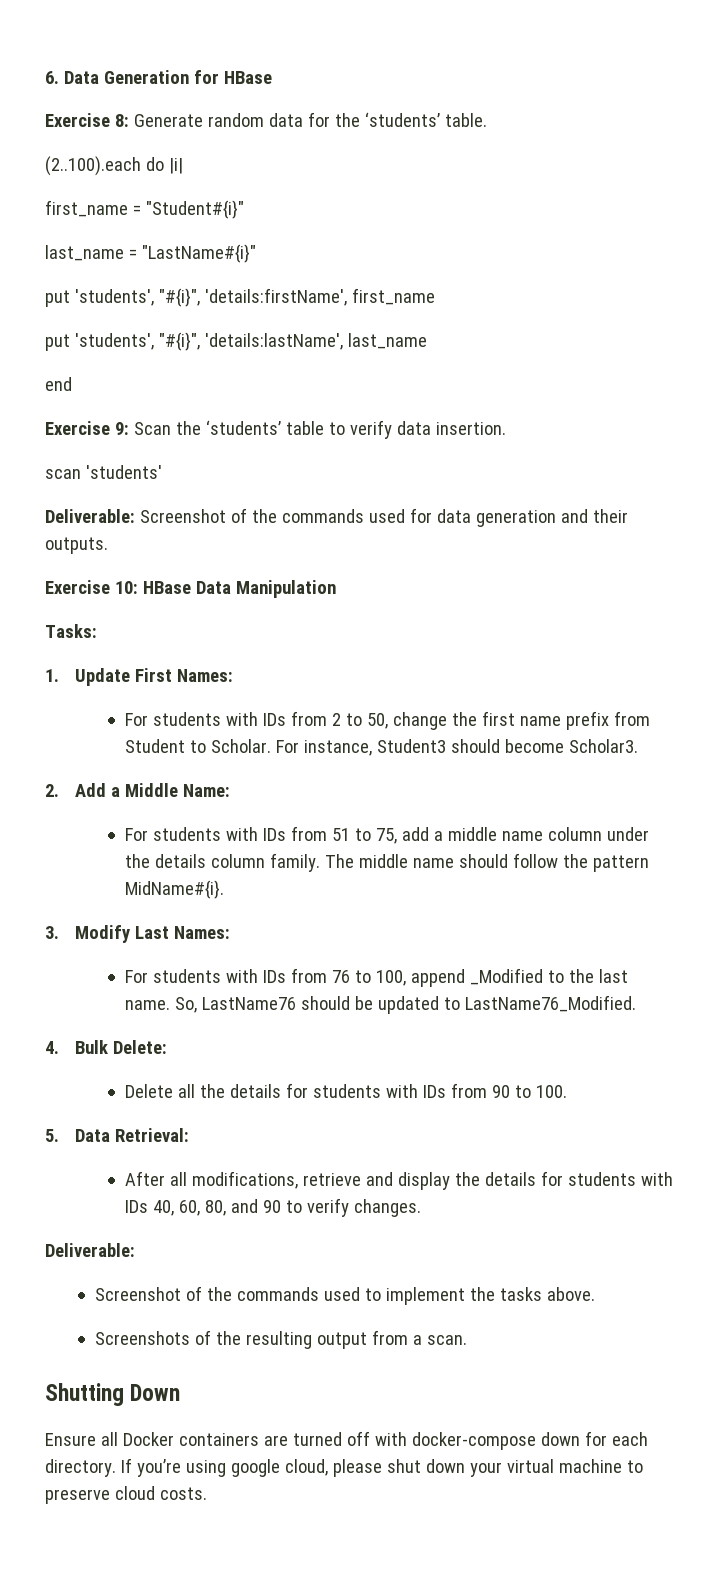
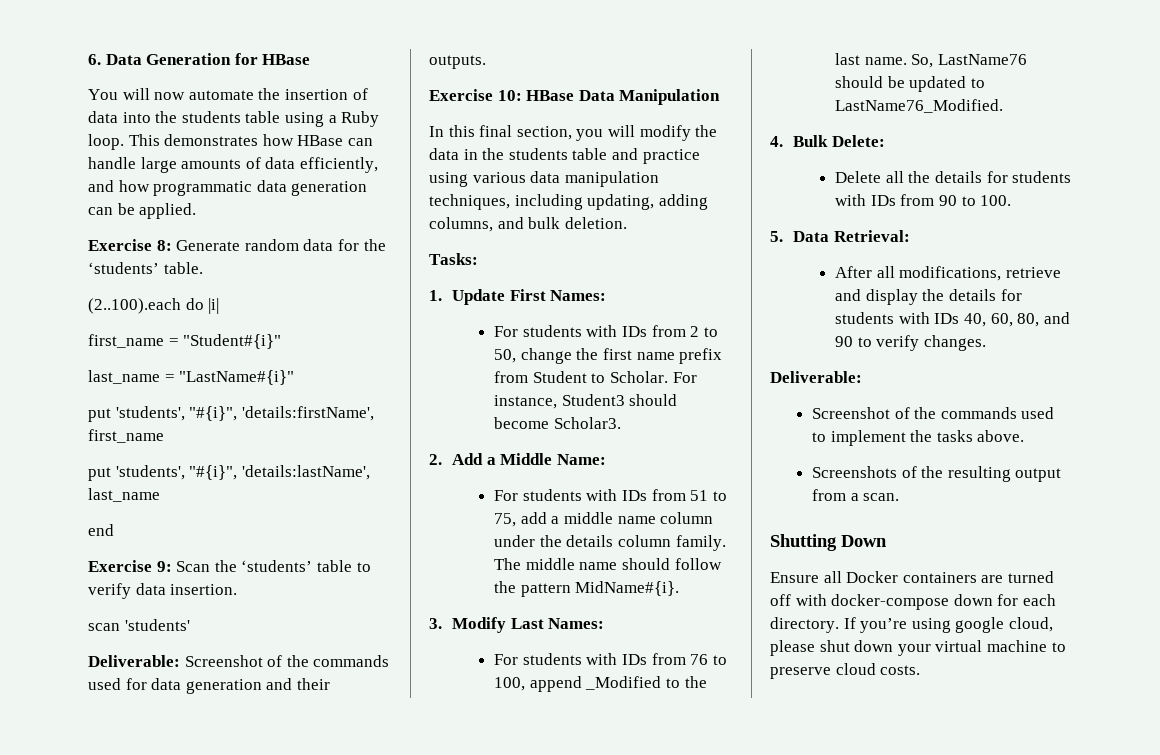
(272, 77) none -> [88,88,368,100] [88,111,380,127] [88,134,373,150] [88,157,378,173] [88,180,368,196] [88,203,197,219] // You will now automate the insertion of data into the students table using a Ruby loop. This demonstrates how HBase can handle large amounts of data efficiently, and how programmatic data generation can be applied.
(336, 589) none -> [429,125,718,141] [429,148,700,164] [429,171,659,187] [429,194,708,210] [429,217,627,232] // In this final section, you will modify the data in the students table and practice using various data manipulation techniques, including updating, adding columns, and bulk deletion.

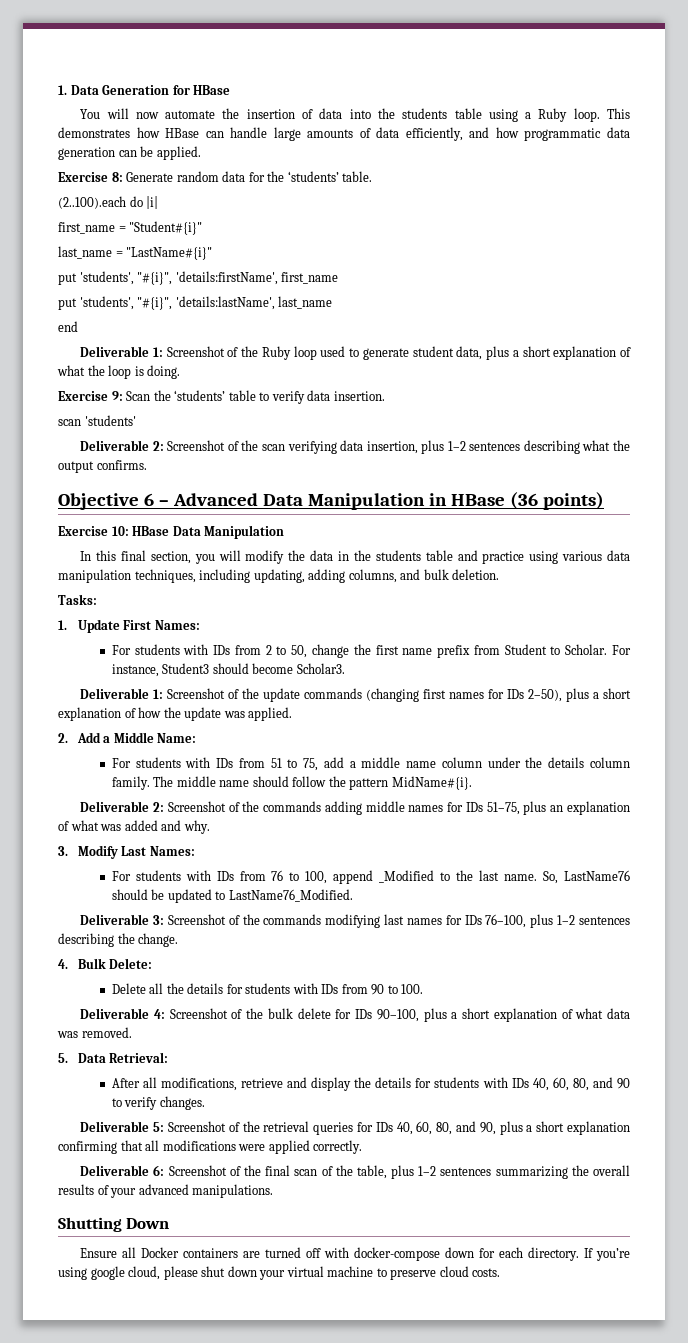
[88,54,101,65] 6. -> [58,85,67,95] 1.
(114, 530) none -> [80,346,631,360] [57,365,181,379] // Deliverable 1: Screenshot of the Ruby loop used to generate student data, plus a short explanation of what the loop is doing.
[88,655,390,667] [88,678,330,694] [429,55,486,69] Deliverable: Screenshot of the commands used for data generation and their outputs. -> [80,440,631,454] [58,460,147,473] [58,492,604,510] Deliverable 2: Screenshot of the scan verifying data insertion, plus 1–2 sentences describing what the output confirms. // Objective 6 – Advanced Data Manipulation in HBase (36 points)
(621, 423) none -> [80,688,631,702] [58,707,293,721] // Deliverable 1: Screenshot of the update commands (changing first names for IDs 2–50), plus a short explanation of how the update was applied.
(680, 588) none -> [80,801,630,815] [58,820,210,834] // Deliverable 2: Screenshot of the commands adding middle names for IDs 51–75, plus an explanation of what was added and why.
(1004, 106) none -> [80,914,631,928] [58,933,179,947] // Deliverable 3: Screenshot of the commands modifying last names for IDs 76–100, plus 1–2 sentences describing the change.
(1012, 200) none -> [80,1008,630,1022] [57,1027,132,1038] // Deliverable 4: Screenshot of the bulk delete for IDs 90–100, plus a short explanation of what data was removed.
[770,371,862,383] [811,407,1055,419] [811,430,1025,446] [811,466,1062,482] [811,489,900,501] Deliverable: // Screenshot of the commands used to implement the tasks above. // Screenshots of the resulting output from a scan. -> [80,1121,631,1135] [58,1140,363,1154] [80,1165,630,1179] [58,1184,274,1198] Deliverable 5: Screenshot of the retrieval queries for IDs 40, 60, 80, and 90, plus a short explanation confirming that all modifications were applied correctly. // Deliverable 6: Screenshot of the final scan of the table, plus 1–2 sentences summarizing the overall results of your advanced manipulations.

